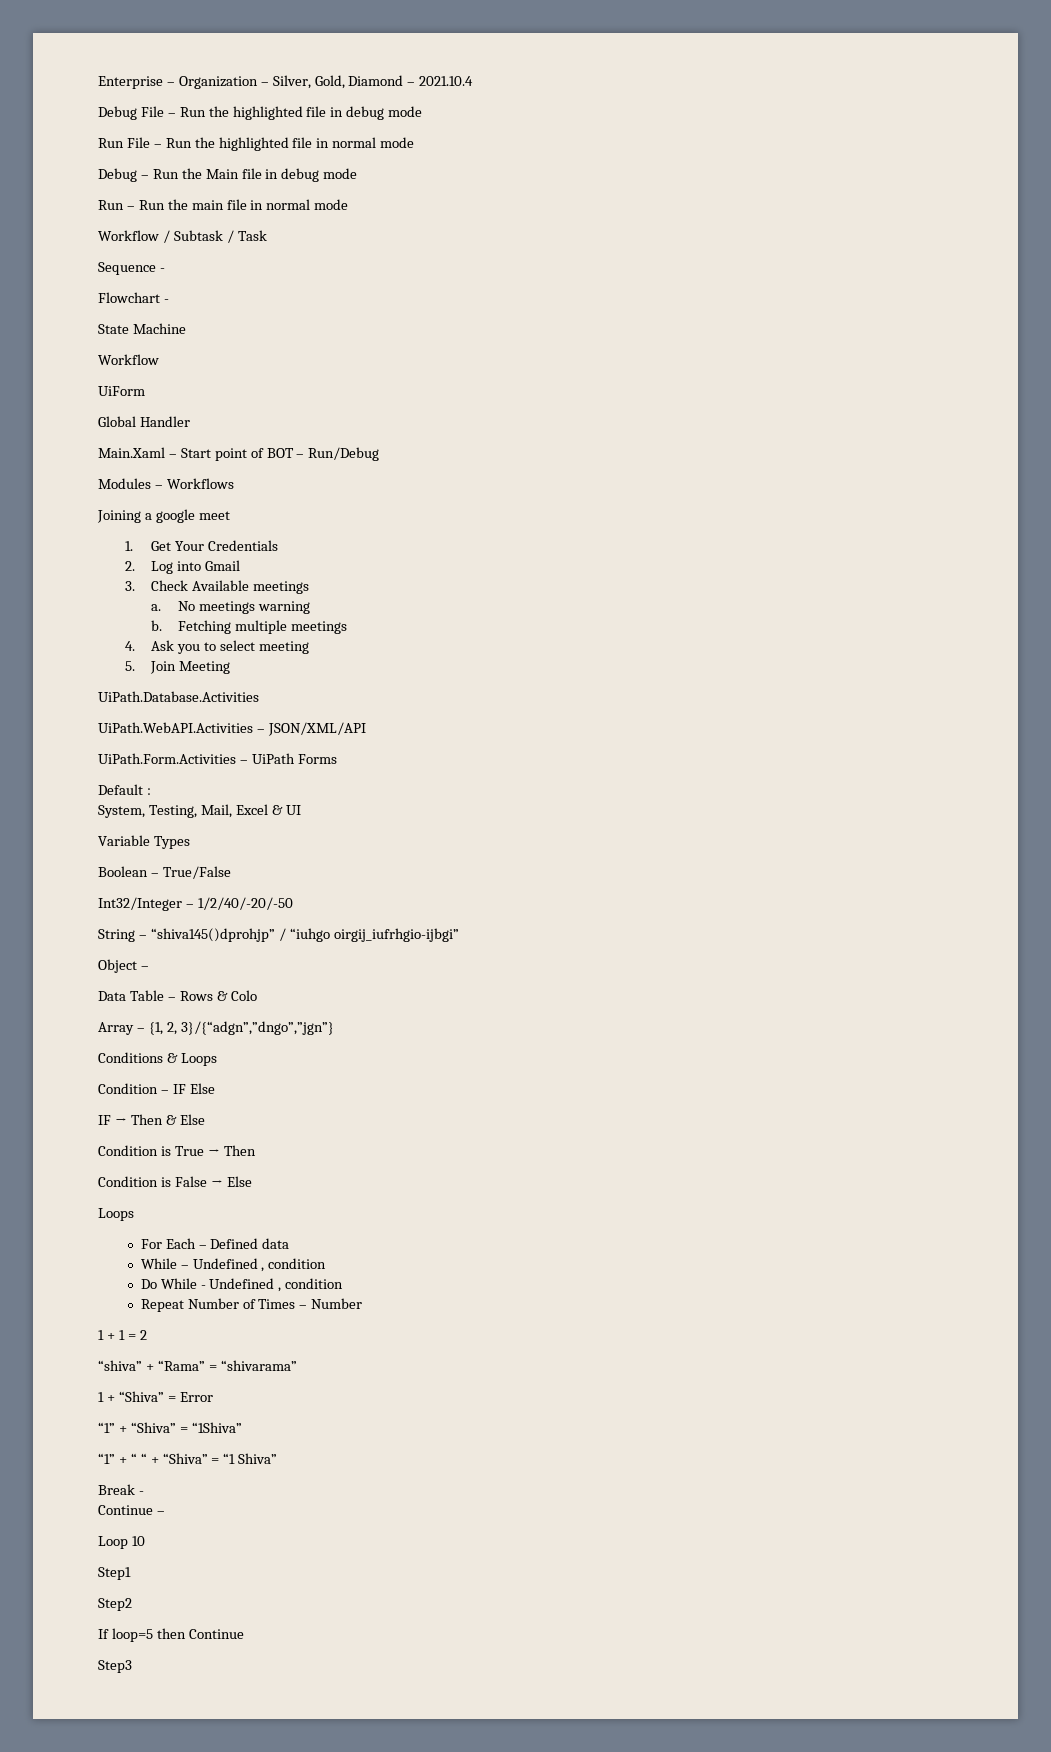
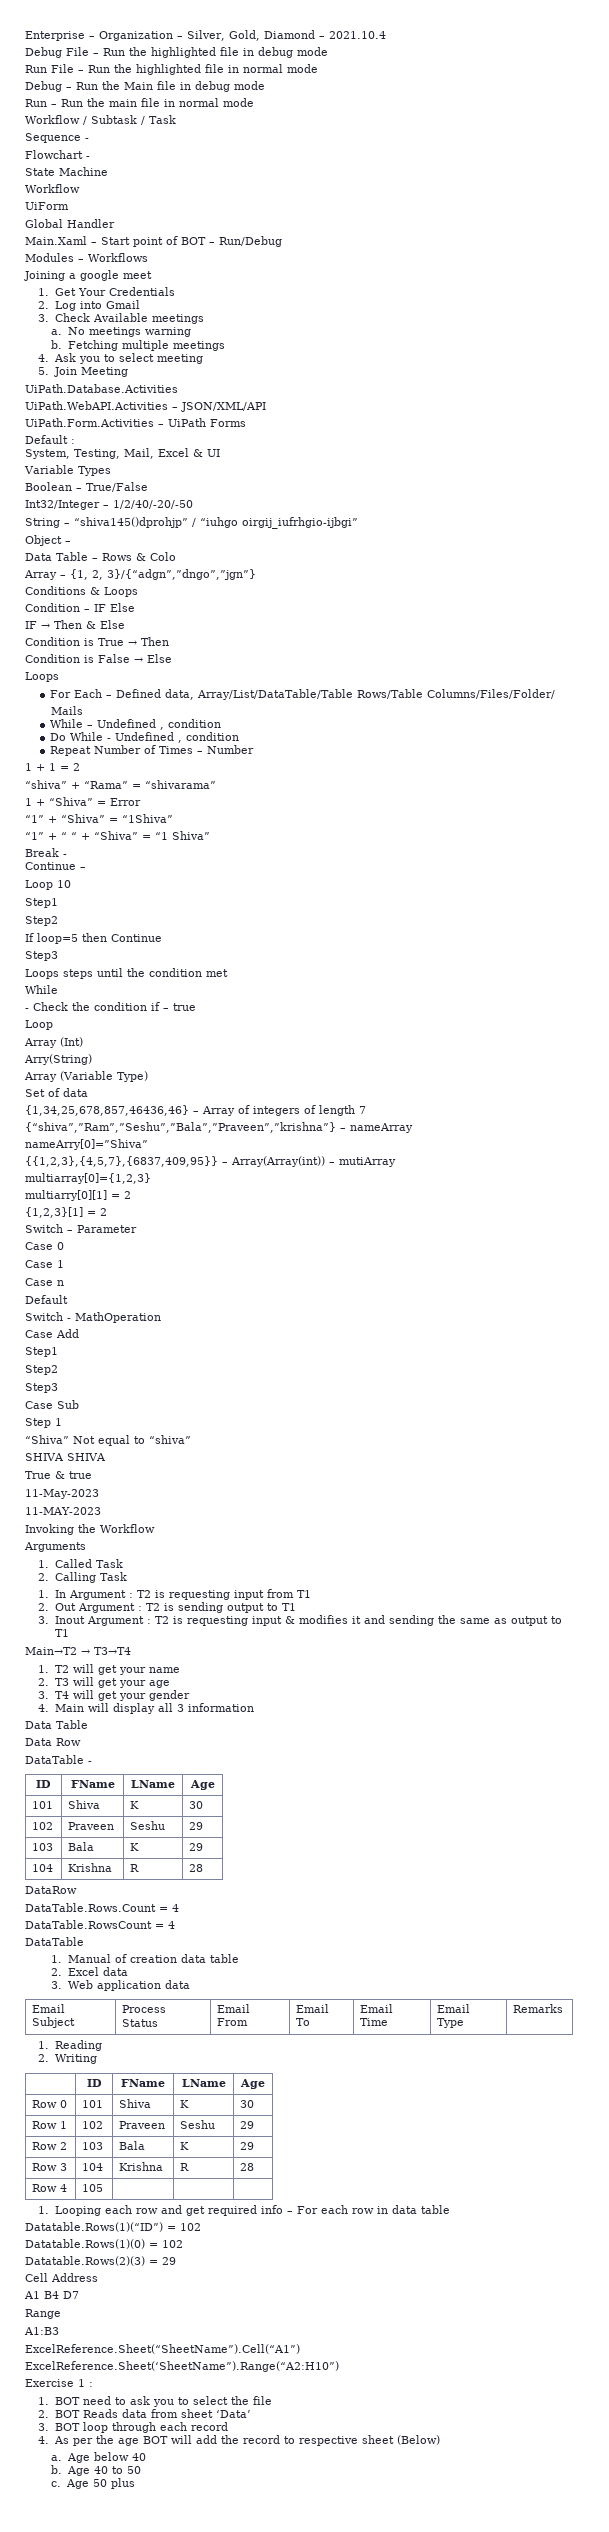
[262,1238,290,1249] data -> [165,689,556,700] [51,706,84,715] data, Array/List/DataTable/Table Rows/Table Columns/Files/Folder/ // Mails
(132, 1666) none -> [25,968,228,979] [25,985,58,994] [25,1002,196,1011] [25,1020,53,1030] [24,1037,83,1048] [24,1054,92,1065] [24,1071,148,1082] [25,1088,88,1097] [25,1105,366,1116] [25,1122,413,1133] [25,1139,148,1150] [25,1156,396,1167] [25,1173,151,1184] [25,1190,131,1201] [25,1207,107,1218] [25,1224,137,1233] [25,1242,64,1250] [25,1260,64,1268] [25,1278,64,1286] [25,1295,68,1304] [25,1312,161,1323] [25,1329,79,1338] [25,1347,58,1357] [25,1365,58,1375] [25,1383,58,1393] [25,1400,79,1409] [25,1418,62,1428] [25,1435,191,1446] [25,1453,106,1461] [25,1471,92,1479] [25,1489,99,1499] [25,1507,101,1515] [25,1524,155,1535] [24,1542,86,1552] [38,1559,123,1568] [38,1572,127,1583] [38,1589,311,1600] [38,1602,296,1613] [38,1615,562,1626] [54,1629,69,1637] [25,1647,131,1655] [38,1664,180,1675] [38,1677,170,1688] [38,1690,190,1701] [38,1703,254,1714] [25,1720,88,1729] [25,1738,81,1746] [25,1755,92,1764] [36,1780,51,1788] [70,1780,115,1788] [131,1780,175,1788] [189,1780,215,1790] [32,1801,54,1809] [68,1800,101,1809] [130,1801,140,1809] [189,1801,204,1809] [32,1822,54,1830] [68,1822,115,1830] [130,1821,166,1830] [189,1822,204,1830] [32,1843,54,1851] [68,1842,95,1851] [130,1843,140,1851] [189,1843,204,1851] [32,1864,54,1872] [68,1863,113,1872] [130,1864,140,1872] [189,1864,204,1872] [25,1886,77,1894] [25,1903,179,1912] [25,1920,175,1929] [25,1937,84,1946] [51,1954,239,1963] [51,1967,128,1976] [51,1980,190,1991] [32,2004,66,2013] [32,2017,76,2028] [122,2005,167,2013] [122,2019,159,2027] [217,2004,251,2013] [217,2018,249,2026] [296,2004,330,2013] [296,2018,311,2026] [360,2004,394,2013] [360,2018,389,2026] [437,2004,471,2013] [437,2018,465,2028] [513,2004,564,2013] [38,2040,102,2051] [38,2054,97,2064] [86,2079,102,2087] [121,2079,165,2087] [181,2079,226,2087] [240,2079,265,2089] [32,2100,68,2108] [82,2100,104,2108] [119,2099,152,2108] [180,2100,190,2108] [240,2100,255,2108] [32,2121,68,2129] [82,2121,104,2129] [119,2121,166,2129] [180,2120,216,2129] [240,2121,255,2129] [32,2142,68,2150] [82,2142,104,2150] [119,2141,146,2150] [180,2142,190,2150] [240,2142,255,2150] [32,2163,68,2171] [82,2163,104,2171] [119,2162,164,2171] [180,2163,190,2171] [240,2163,255,2171] [32,2184,68,2192] [82,2184,104,2192] [38,2205,450,2216] [25,2222,201,2232] [25,2239,183,2249] [25,2256,176,2266] [25,2273,98,2282] [24,2291,79,2299] [25,2309,61,2319] [24,2327,59,2335] [25,2344,300,2354] [25,2361,339,2372] [25,2379,93,2387] [38,2396,272,2407] [38,2409,251,2418] [38,2422,228,2433] [38,2435,440,2446] [51,2452,146,2463] [51,2465,141,2476] [51,2478,135,2489] // Loops steps until the condition met // While // - Check the condition if – true // Loop // Array (Int) // Arry(String) // Array (Variable Type) // Set of data // {1,34,25,678,857,46436,46} – Array of integers of length 7 // {“shiva”,”Ram”,”Seshu”,”Bala”,”Praveen”,”krishna”} – nameArray // nameArry[0]=”Shiva” // {{1,2,3},{4,5,7},{6837,409,95}} – Array(Array(int)) – mutiArray // multiarray[0]={1,2,3} // multiarry[0][1] = 2 // {1,2,3}[1] = 2 // Switch – Parameter // Case 0 // Case 1 // Case n // Default // Switch - MathOperation // Case Add // Step1 // Step2 // Step3 // Case Sub // Step 1 // “Shiva” Not equal to “shiva” // SHIVA SHIVA // True & true // 11-May-2023 // 11-MAY-2023 // Invoking the Workflow // Arguments // 1. Called Task // 2. Calling Task // 1. In Argument : T2 is requesting input from T1 // 2. Out Argument : T2 is sending output to T1 // 3. Inout Argument : T2 is requesting input & modifies it and sending the same as output to T1 // Main→T2 → T3→T4 // 1. T2 will get your name // 2. T3 will get your age // 3. T4 will get your gender // 4. Main will display all 3 information // Data Table // Data Row // DataTable - // ID | FName | LName | Age // 101 | Shiva | K | 30 // 102 | Praveen | Seshu | 29 // 103 | Bala | K | 29 // 104 | Krishna | R | 28 // DataRow // DataTable.Rows.Count = 4 // DataTable.RowsCount = 4 // DataTable // 1. Manual of creation data table // 2. Excel data // 3. Web application data // Email Subject | Process Status | Email From | Email To | Email Time | Email Type | Remarks // 1. Reading // 2. Writing // | ID | FName | LName | Age // Row 0 | 101 | Shiva | K | 30 // Row 1 | 102 | Praveen | Seshu | 29 // Row 2 | 103 | Bala | K | 29 // Row 3 | 104 | Krishna | R | 28 // Row 4 | 105 | | | // 1. Looping each row and get required info – For each row in data table // Datatable.Rows(1)(“ID”) = 102 // Datatable.Rows(1)(0) = 102 // Datatable.Rows(2)(3) = 29 // Cell Address // A1 B4 D7 // Range // A1:B3 // ExcelReference.Sheet(“SheetName”).Cell(“A1”) // ExcelReference.Sheet(‘SheetName”).Range(“A2:H10”) // Exercise 1 : // 1. BOT need to ask you to select the file // 2. BOT Reads data from sheet ‘Data’ // 3. BOT loop through each record // 4. As per the age BOT will add the record to respective sheet (Below) // a. Age below 40 // b. Age 40 to 50 // c. Age 50 plus

